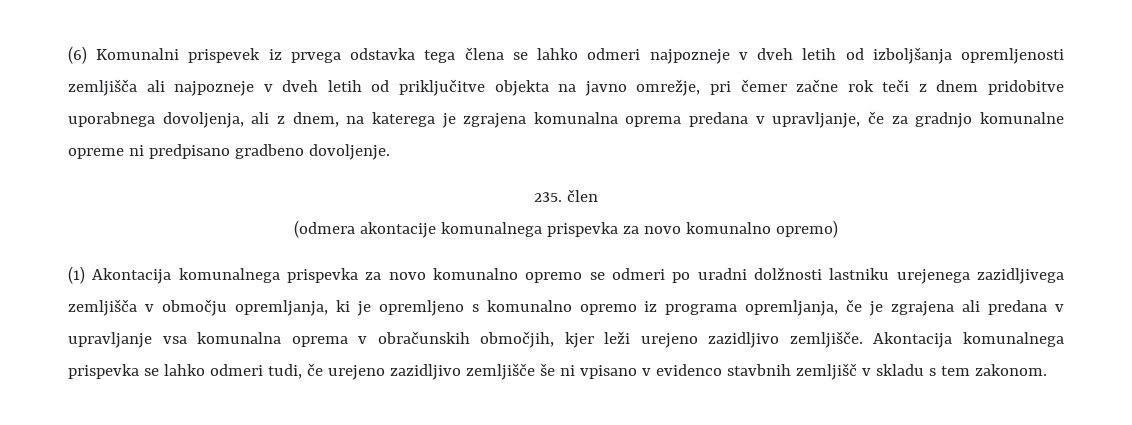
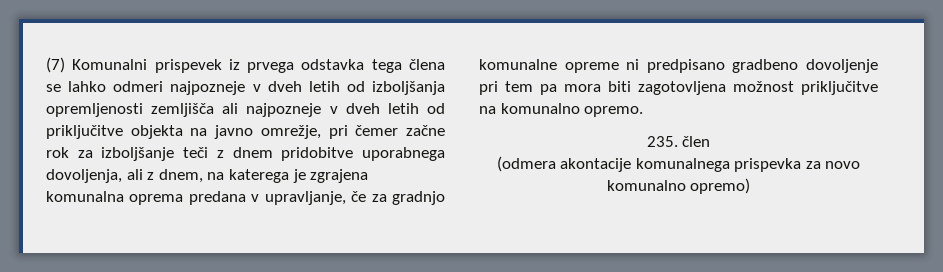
[68,46,87,64] (6) -> [46,57,65,73] (7)
(874, 86) none -> [77,147,175,161] za izboljšanje
[308,144,390,160] dovoljenje. -> [806,59,878,73] [479,81,878,95] [479,103,644,117] dovoljenje pri tem pa mora biti zagotovljena možnost priključitve na komunalno opremo.
[68,266,1065,284] [68,299,1064,316] [68,331,1064,348] [68,363,1047,380] // (1) Akontacija komunalnega prispevka za novo komunalno opremo se odmeri po uradni dolžnosti lastniku urejenega zazidljivega zemljišča v območju opremljanja, ki je opremljeno s komunalno opremo iz programa opremljanja, če je zgrajena ali predana v upravljanje vsa komunalna oprema v obračunskih območjih, kjer leži urejeno zazidljivo zemljišče. Akontacija komunalnega prispevka se lahko odmeri tudi, če urejeno zazidljivo zemljišče še ni vpisano v evidenco stavbnih zemljišč v skladu s tem zakonom. -> (751, 186) none

